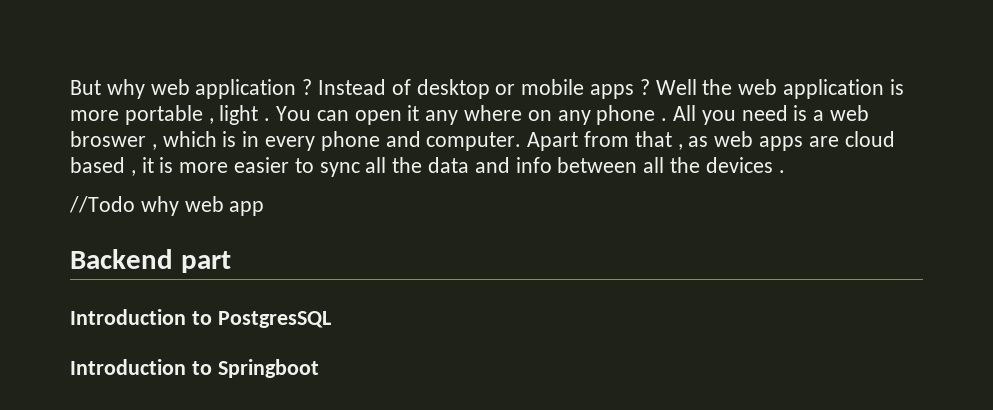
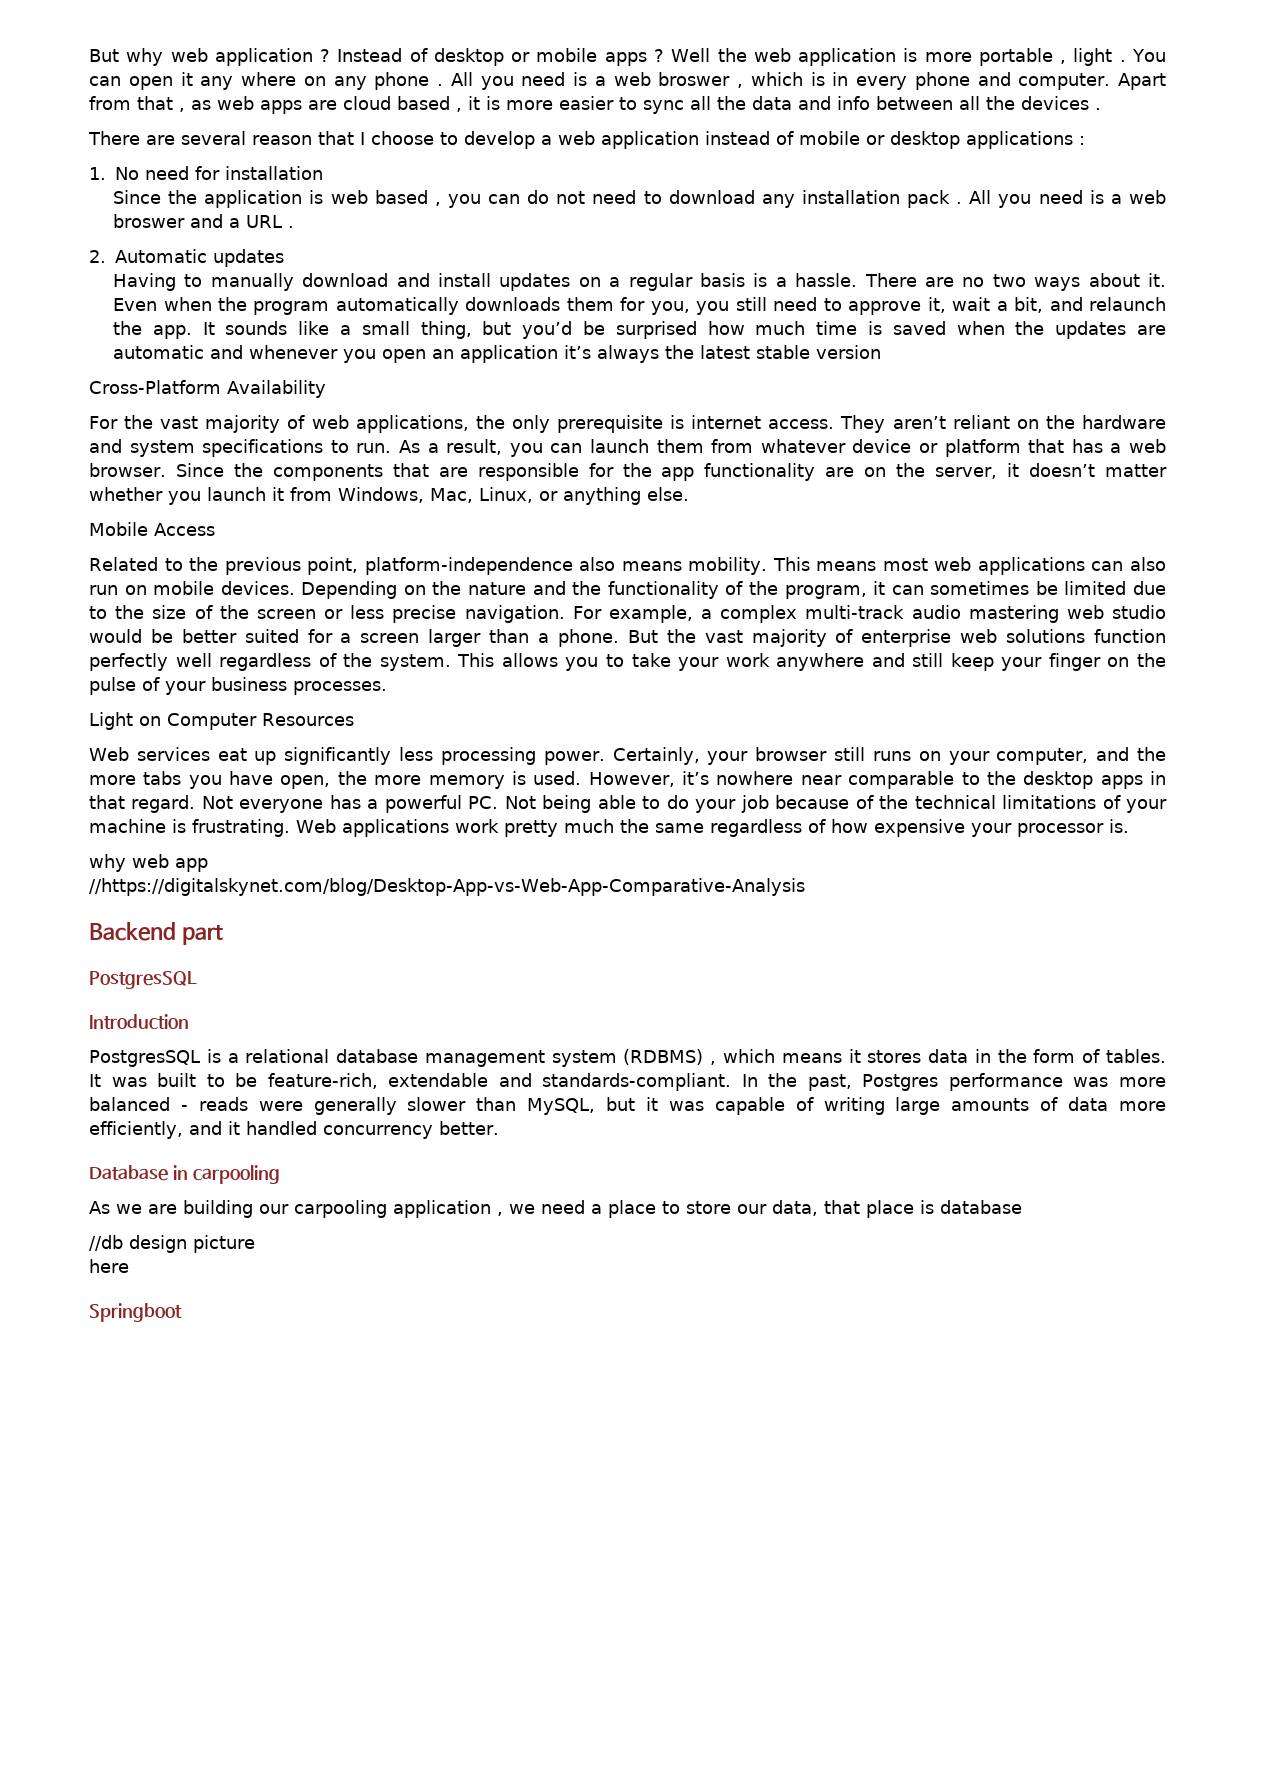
[69,196,135,213] //Todo -> [88,131,1085,149] [89,166,323,180] [113,190,1167,208] [113,214,295,228] [89,249,284,267] [113,273,1166,291] [113,297,1166,315] [113,321,1167,339] [113,345,882,363] [89,380,326,398] [89,415,1166,433] [89,439,1167,457] [89,463,1167,481] [89,487,689,505] [89,522,215,536] [89,557,1167,575] [89,581,1166,599] [89,605,1166,623] [89,629,1167,647] [89,653,1166,671] [89,677,387,695] [89,712,354,730] [89,747,1166,765] [89,771,1166,789] [89,795,1167,813] [89,819,1129,837] There are several reason that I choose to develop a web application instead of mobile or desktop applications : // 1. No need for installation // Since the application is web based , you can do not need to download any installation pack . All you need is a web broswer and a URL . // 2. Automatic updates // Having to manually download and install updates on a regular basis is a hassle. There are no two ways about it. Even when the program automatically downloads them for you, you still need to approve it, wait a bit, and relaunch the app. It sounds like a small thing, but you’d be surprised how much time is saved when the updates are automatic and whenever you open an application it’s always the latest stable version // Cross-Platform Availability // For the vast majority of web applications, the only prerequisite is internet access. They aren’t reliant on the hardware and system specifications to run. As a result, you can launch them from whatever device or platform that has a web browser. Since the components that are responsible for the app functionality are on the server, it doesn’t matter whether you launch it from Windows, Mac, Linux, or anything else. // Mobile Access // Related to the previous point, platform-independence also means mobility. This means most web applications can also run on mobile devices. Depending on the nature and the functionality of the program, it can sometimes be limited due to the size of the screen or less precise navigation. For example, a complex multi-track audio mastering web studio would be better suited for a screen larger than a phone. But the vast majority of enterprise web solutions function perfectly well regardless of the system. This allows you to take your work anywhere and still keep your finger on the pulse of your business processes. // Light on Computer Resources // Web services eat up significantly less processing power. Certainly, your browser still runs on your computer, and the more tabs you have open, the more memory is used. However, it’s nowhere near comparable to the desktop apps in that regard. Not everyone has a powerful PC. Not being able to do your job because of the technical limitations of your machine is frustrating. Web applications work pretty much the same regardless of how expensive your processor is. //
(265, 208) none -> [89,878,805,896] // //https://digitalskynet.com/blog/Desktop-App-vs-Web-App-Comparative-Analysis
[70,309,212,325] Introduction to -> (223, 935) none
[191,361,212,375] to -> [89,1049,1167,1067] [89,1073,1166,1091] [89,1097,1167,1115] [89,1121,499,1139] [89,1165,280,1184] [89,1200,1022,1218] [89,1235,255,1253] [89,1259,129,1273] // PostgresSQL is a relational database management system (RDBMS) , which means it stores data in the form of tables. It was built to be feature-rich, extendable and standards-compliant. In the past, Postgres performance was more balanced - reads were generally slower than MySQL, but it was capable of writing large amounts of data more efficiently, and it handled concurrency better. // Database in carpooling // As we are building our carpooling application , we need a place to store our data, that place is database // //db design picture // here //

